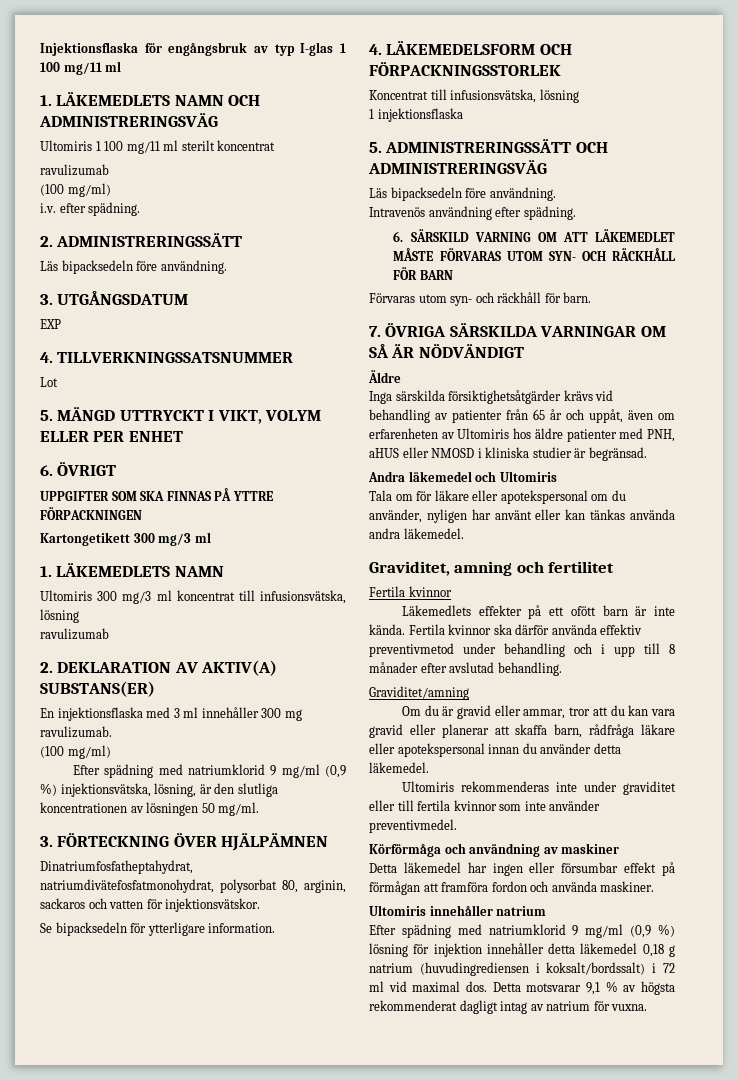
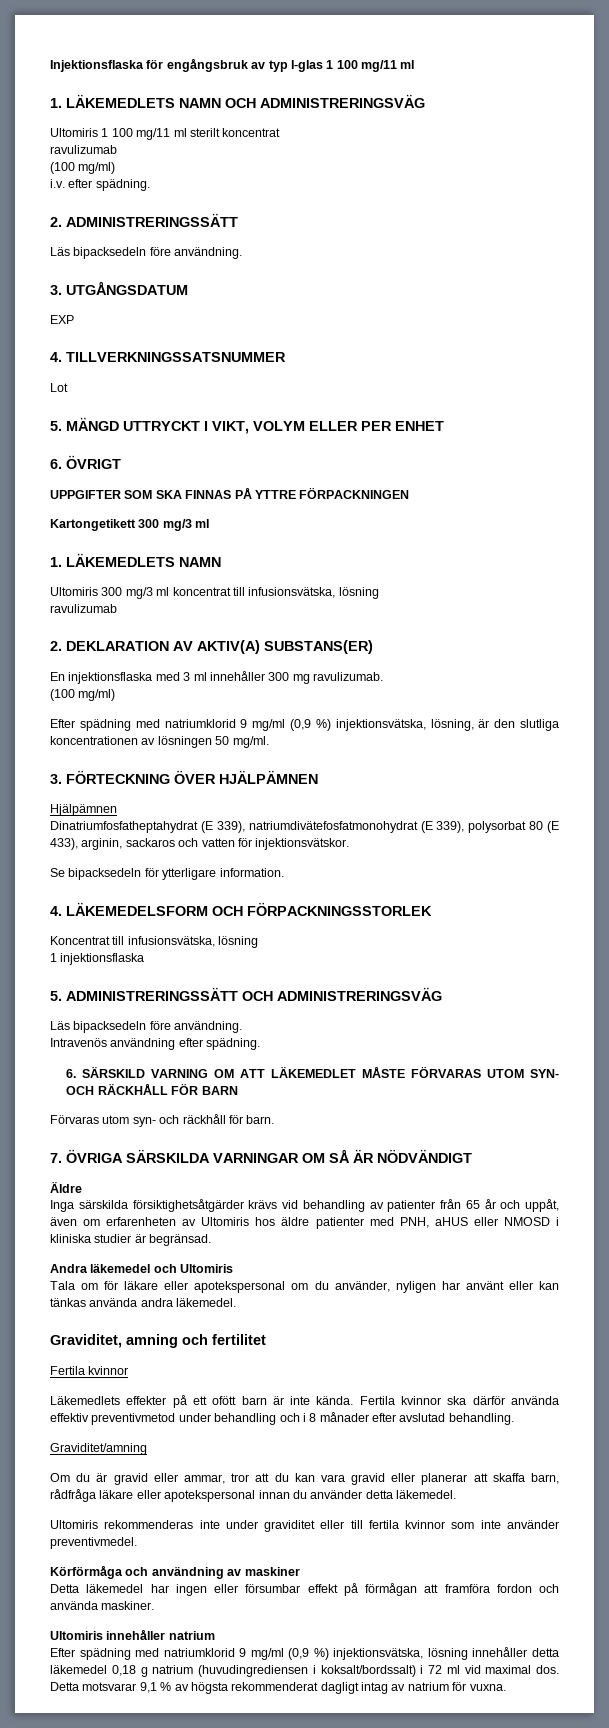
[40,860,193,874] [40,879,298,893] Dinatriumfosfatheptahydrat, natriumdivätefosfatmonohydrat, polysorbat 80, -> [50,804,117,816] [50,821,559,833] [50,838,78,850] Hjälpämnen // Dinatriumfosfatheptahydrat (E 339), natriumdivätefosfatmonohydrat (E 339), polysorbat 80 (E 433),
[614,643,660,657] upp till -> (306, 1417) none
[369,943,482,957] lösning för injektion -> [333,1648,468,1660] injektionsvätska, lösning

